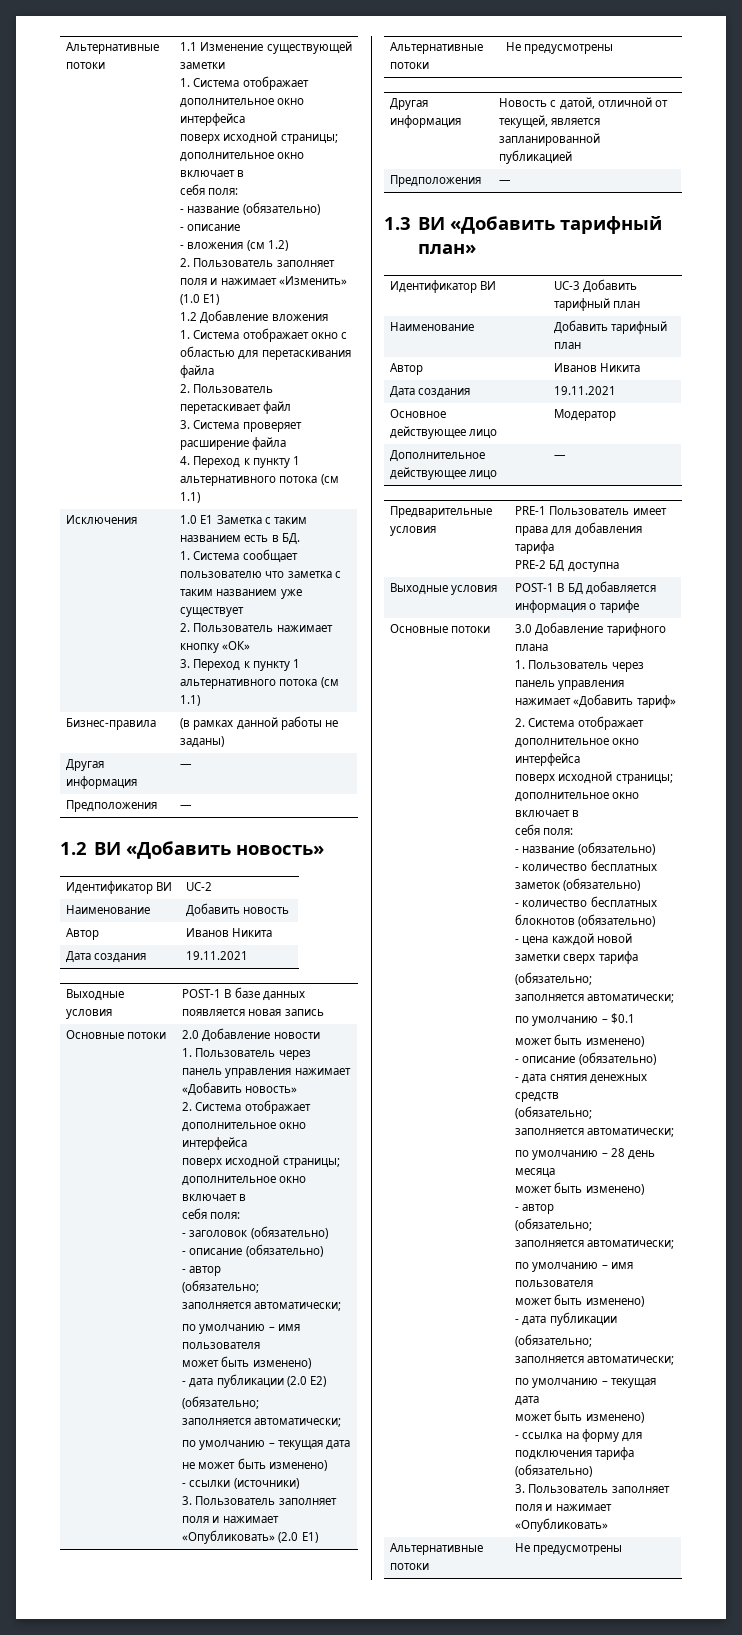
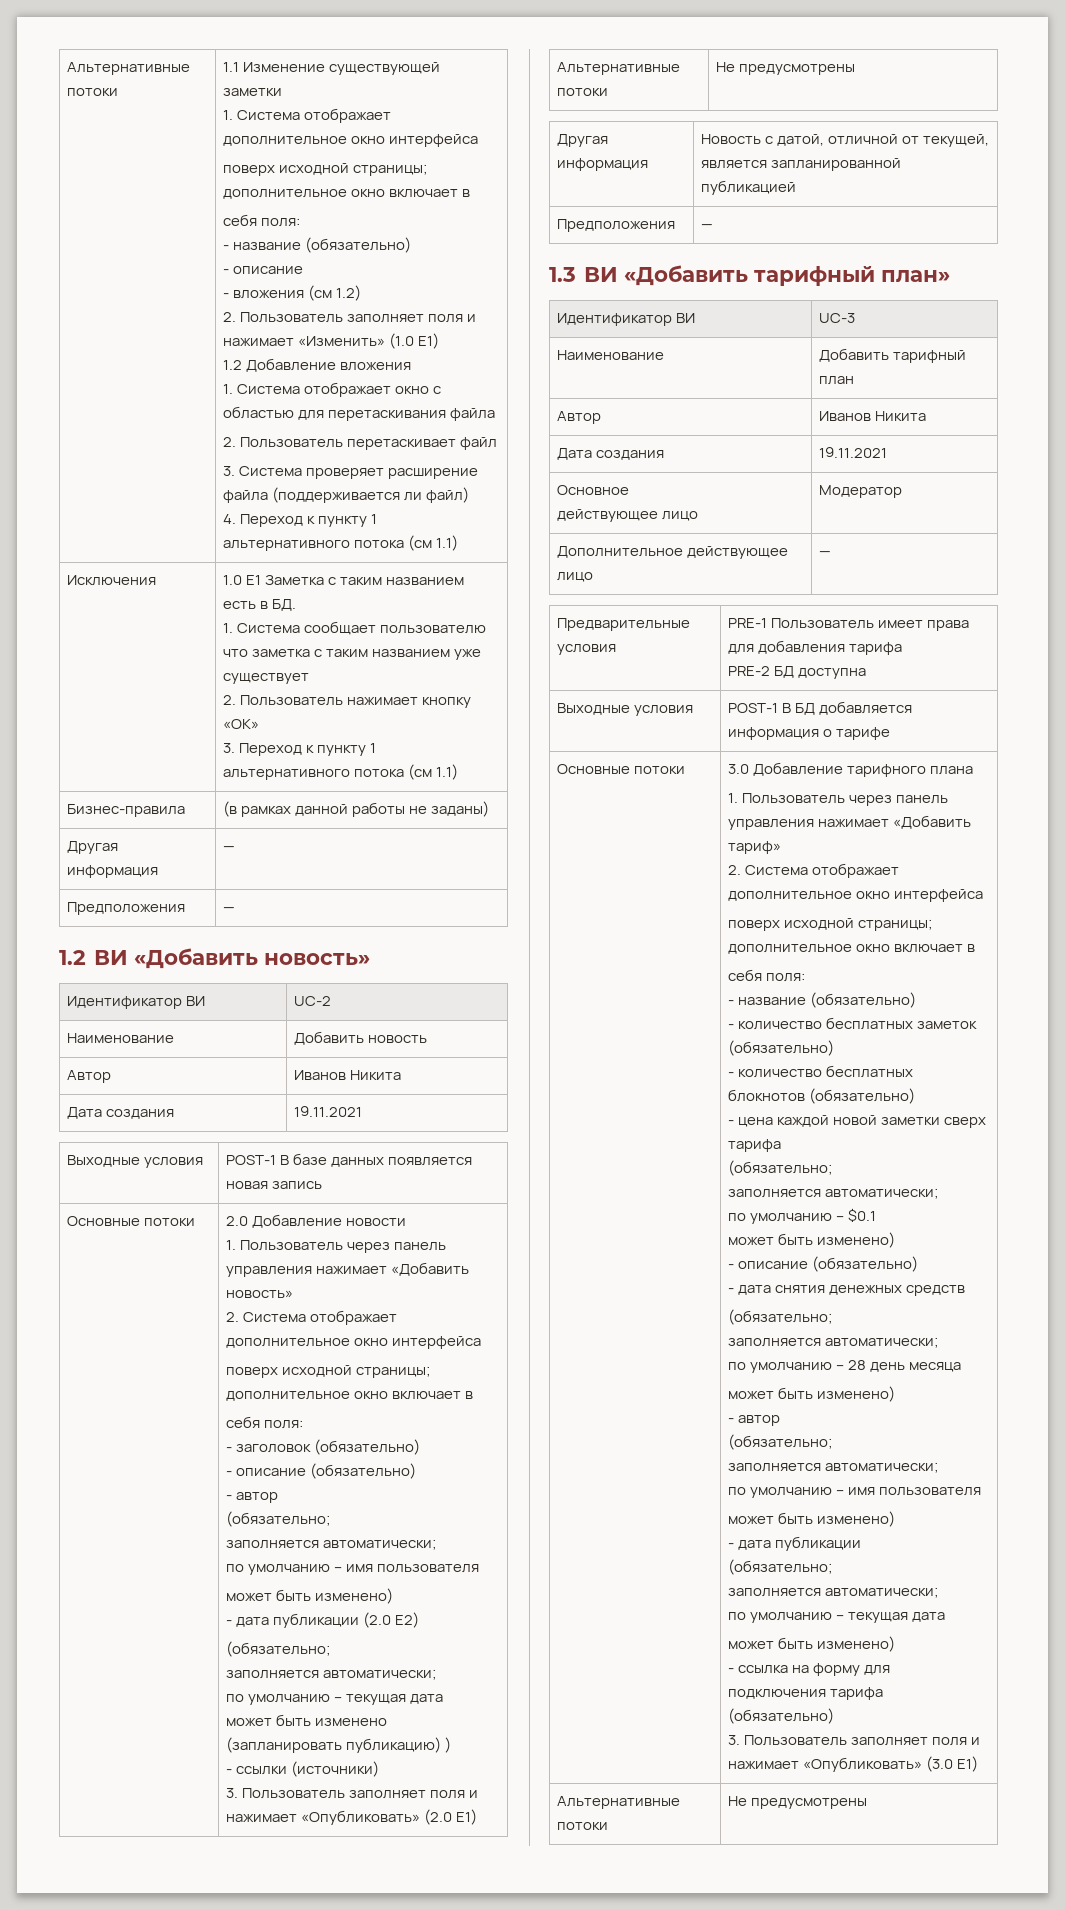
(287, 443) none -> [271,487,469,503] (поддерживается ли файл)
[182,1458,327,1471] не может быть изменено) -> [225,1714,387,1726] [225,1737,451,1753] может быть изменено (запланировать публикацию) )
[583,279,638,293] [554,298,641,311] Добавить тарифный план -> (855, 318) none
(609, 1525) none -> [925,1756,978,1772] (3.0 Е1)

